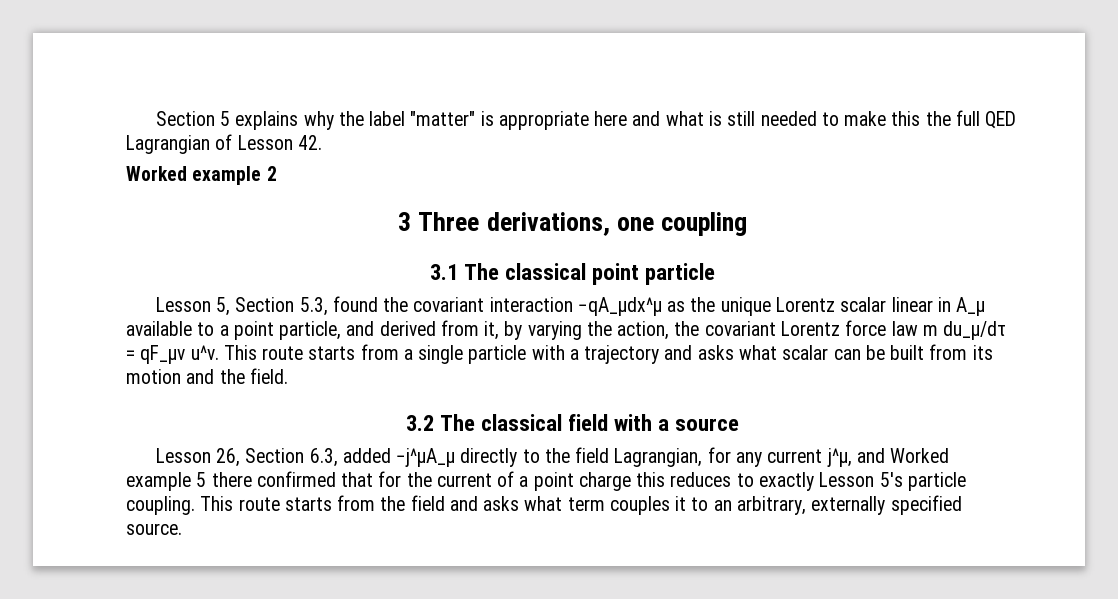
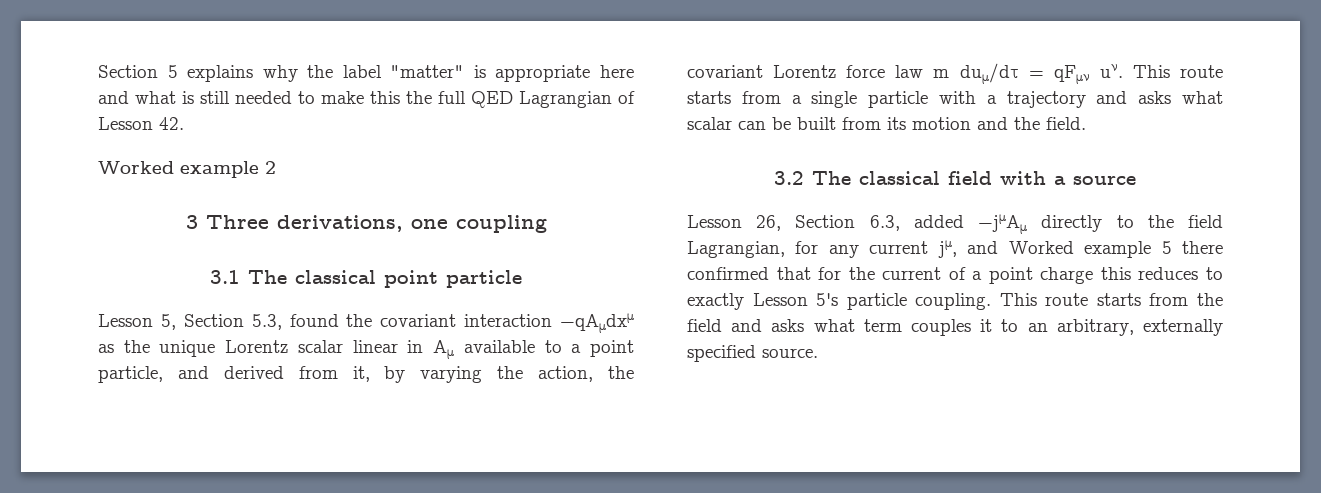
[577,297,662,316] −qA_μdx^μ -> [560,313,634,333] −qAμdxμ
[956,297,986,316] A_μ -> [433,340,455,359] Aμ
[943,321,1007,340] [126,345,219,364] du_μ/dτ = qF_μν u^ν. -> [959,63,1123,84] duμ/dτ = qFμν uν.
[396,448,456,467] −j^μA_μ -> [978,214,1028,234] −jμAμ
[826,448,852,467] j^μ, -> [937,240,957,258] jμ,

